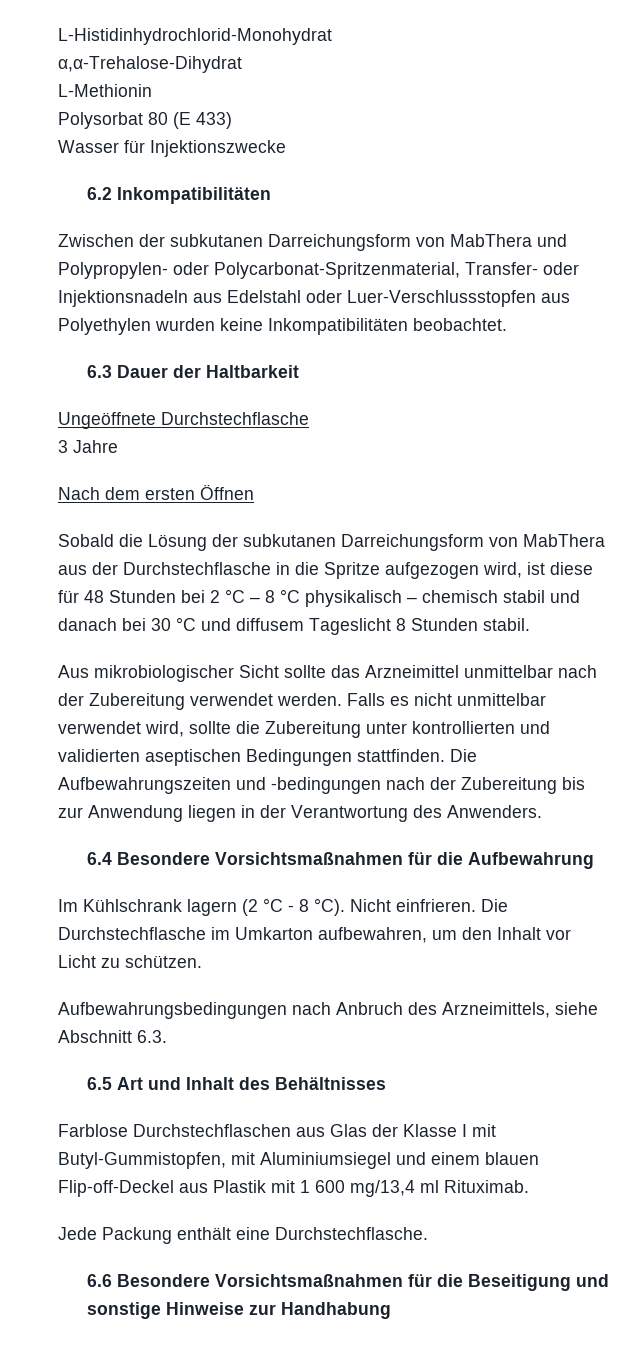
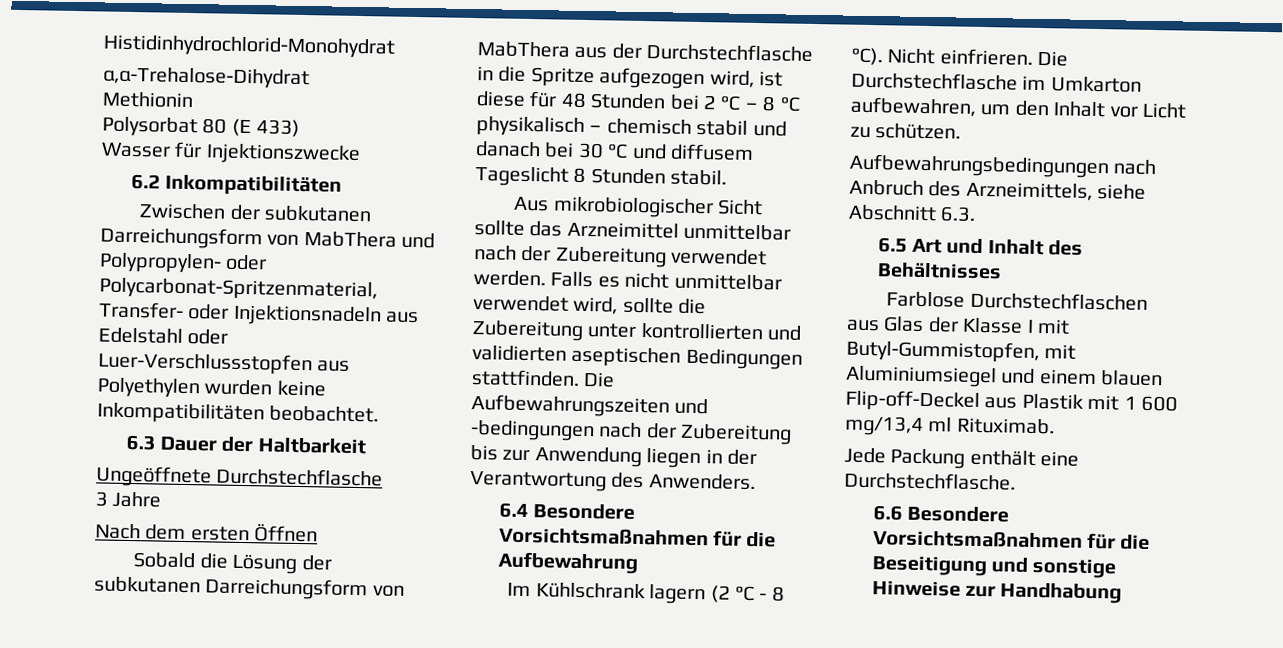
[58,28,332,45] L-Histidinhydrochlorid-Monohydrat -> [103,34,395,59] Histidinhydrochlorid-Monohydrat
[58,84,152,97] L-Methionin -> [102,91,194,109] Methionin

